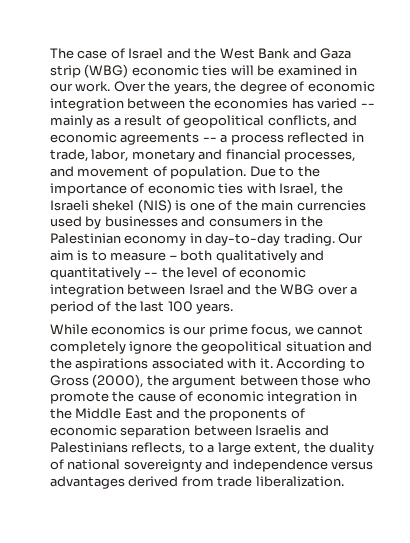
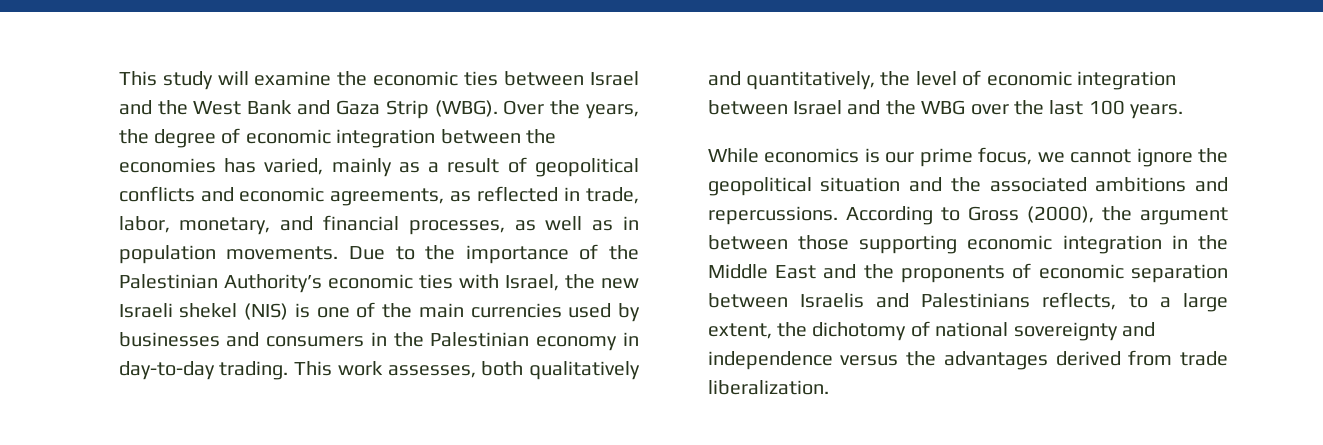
[49,48,125,59] The case of -> [118,71,585,90] This study will examine the economic ties between
[49,64,358,78] [49,81,111,92] strip (WBG) economic ties will be examined in our work. -> [385,100,498,119] Strip (WBG).
[317,98,375,109] varied -- -> [264,158,324,175] varied,
[267,115,330,128] conflicts, -> [118,186,195,202] conflicts
[120,132,284,145] agreements -- a process -> [330,188,472,206] agreements, as
[131,149,195,162] monetary -> [179,217,271,235] monetary,
[49,166,247,179] and movement of population. -> [514,216,640,231] [118,245,339,264] as well as in population movements.
(145, 188) none -> [609,245,639,260] [118,274,322,293] the Palestinian Authority’s
(343, 188) none -> [601,278,639,289] new
[338,233,364,244] [49,250,177,261] Our aim is to measure – -> [294,361,476,378] This work assesses,
[49,267,159,280] quantitatively -- -> [746,71,876,90] quantitatively,
[350,286,358,295] [49,301,112,314] a period of -> (1009, 109) none
[49,341,126,354] completely -> (1132, 156) none
[75,358,273,371] aspirations associated with it. -> [989,177,1228,192] [707,206,838,225] associated ambitions and repercussions.
[342,375,371,386] [49,391,194,404] who promote the cause of -> [859,235,958,254] supporting
[329,442,375,455] duality -> [812,322,907,341] dichotomy
(374, 465) none -> [906,351,937,366] the

